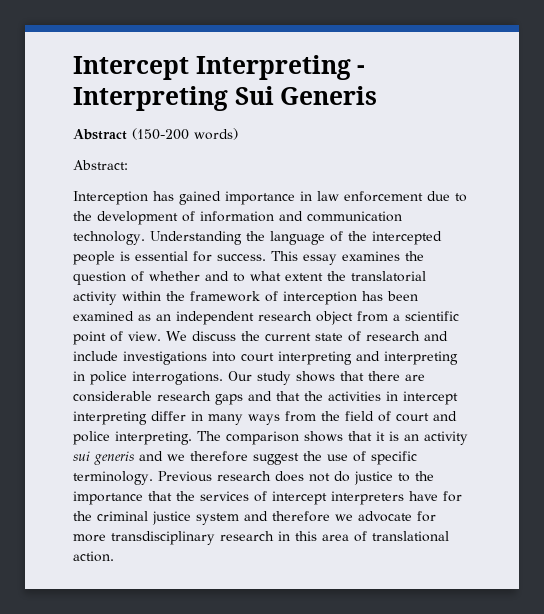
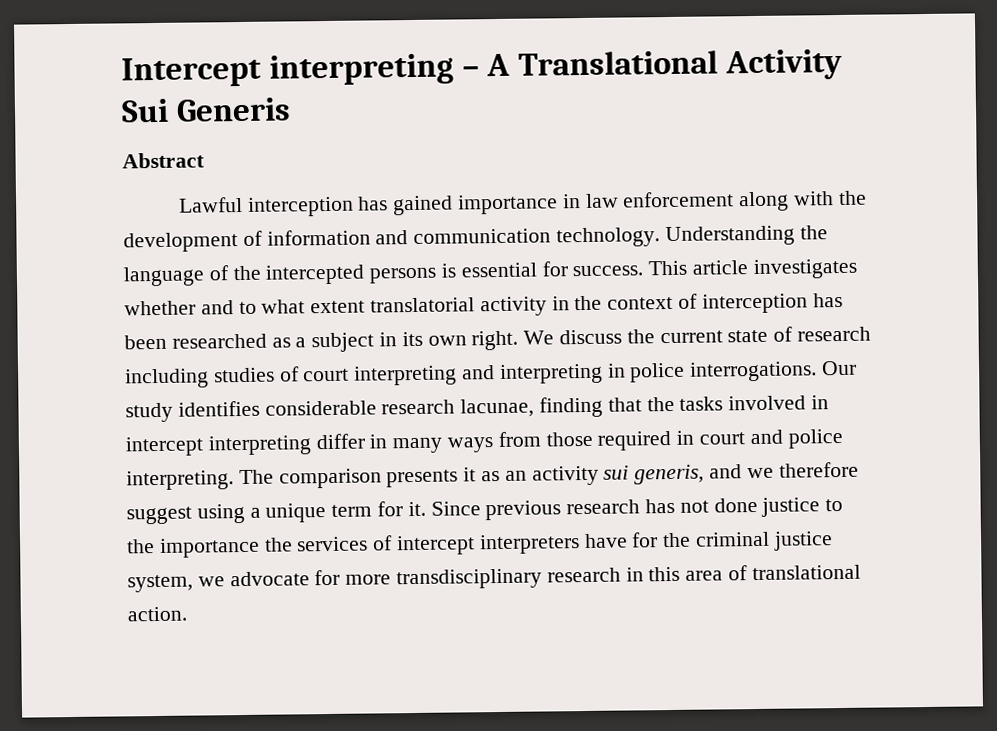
[195,55,366,80] [73,86,228,111] Interpreting - Interpreting -> [268,48,843,86] interpreting – A Translational Activity
[132,128,238,140] [73,160,128,170] [73,191,148,205] (150-200 words) // Abstract: // Interception -> [178,196,354,217] // Lawful interception
[427,191,467,202] due to -> [738,191,834,212] along with
[73,251,115,265] people -> [369,267,438,284] persons
[303,251,424,265] [73,271,144,285] essay examines the question of -> [692,258,857,280] article investigates
[327,271,346,281] the -> (366, 307) none
[122,291,260,302] within the framework -> [551,295,674,311] in the context
[73,311,459,325] [73,331,161,345] examined as an independent research object from a scientific point of view. -> [171,330,519,353] researched as a subject in its own right.
[423,331,448,341] [73,351,236,365] and include investigations into -> [125,366,300,389] including studies of
[296,371,425,382] [73,391,381,405] shows that there are considerable research gaps and that the activities -> [177,395,807,418] identifies considerable research lacunae, finding that the tasks involved
[321,411,391,422] the field of -> [545,430,695,451] those required in
[304,431,399,442] shows that it is -> [386,467,501,488] presents it as
[94,451,134,465] generis -> [634,464,705,485] generis,
[303,451,417,465] [73,471,350,485] the use of specific terminology. Previous research does not do -> [196,497,758,524] using a unique term for it. Since previous research has not done
[148,491,172,501] that -> (260, 547) none
[196,511,330,525] system and therefore -> [127,574,193,593] system,

